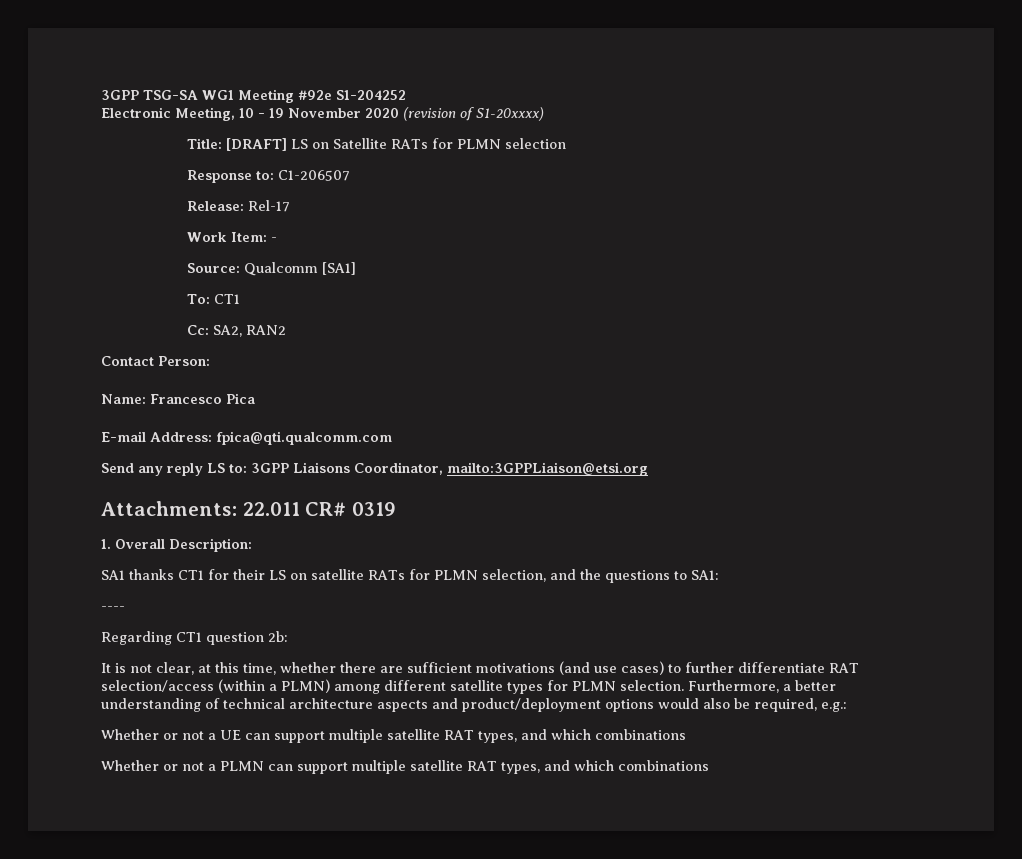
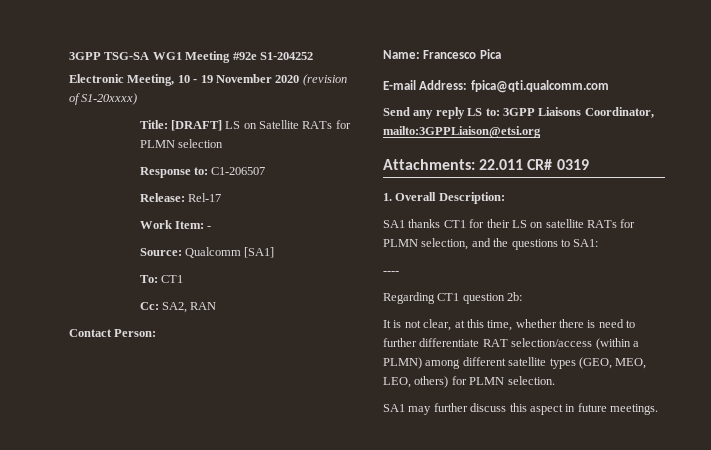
[246,325,287,335] RAN2 -> [190,302,217,310] RAN
[380,661,664,675] are sufficient motivations (and use cases) -> [587,319,624,328] is need
(543, 688) none -> [578,357,647,369] [383,376,449,388] (GEO, MEO, LEO, others)
[688,680,836,693] [101,698,847,712] [101,729,686,743] [101,760,709,774] Furthermore, a better understanding of technical architecture aspects and product/deployment options would also be required, e.g.: // Whether or not a UE can support multiple satellite RAT types, and which combinations // Whether or not a PLMN can support multiple satellite RAT types, and which combinations -> [383,403,658,415] // SA1 may further discuss this aspect in future meetings.

